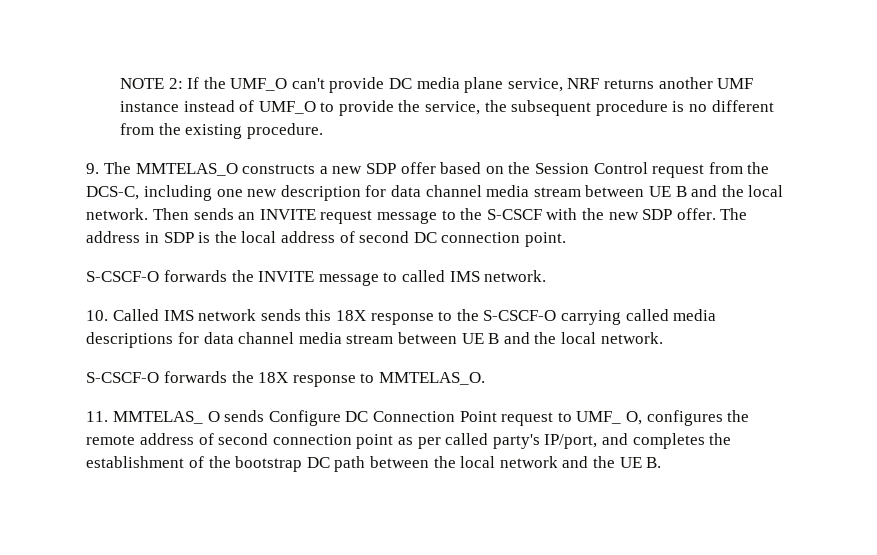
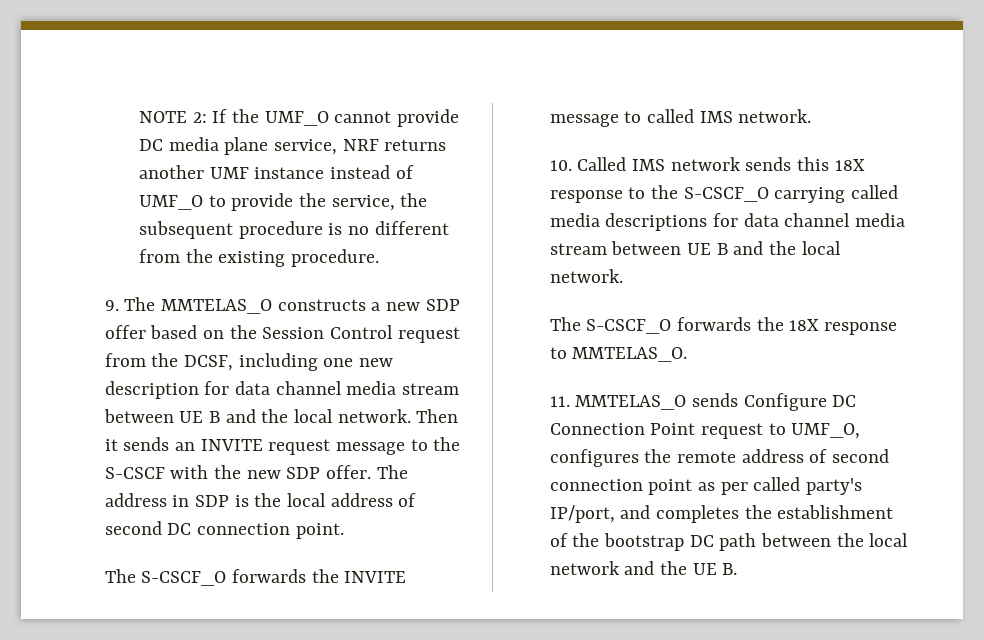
[291,78,325,89] can't -> [334,111,392,123] cannot
[86,186,140,200] DCS-C, -> [183,355,233,371] DCSF,
(190, 214) none -> [104,439,118,451] it
[86,271,160,282] S-CSCF-O -> [104,569,227,586] The S-CSCF_O
[483,310,557,321] S-CSCF-O -> [683,187,769,202] S-CSCF_O
[86,372,160,383] S-CSCF-O -> [549,317,672,334] The S-CSCF_O
[113,411,220,424] MMTELAS_ O -> [575,395,687,410] MMTELAS_O
[576,411,642,425] UMF_ O, -> [791,423,861,439] UMF_O,

